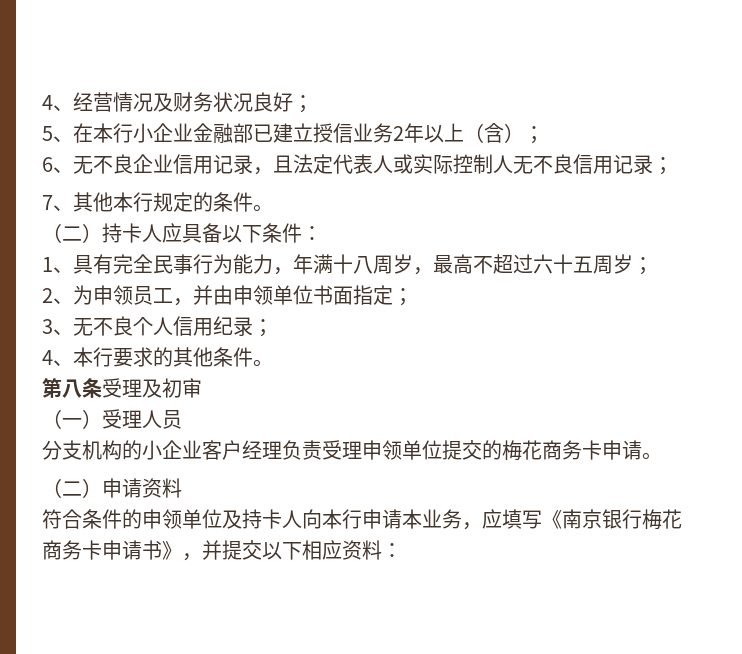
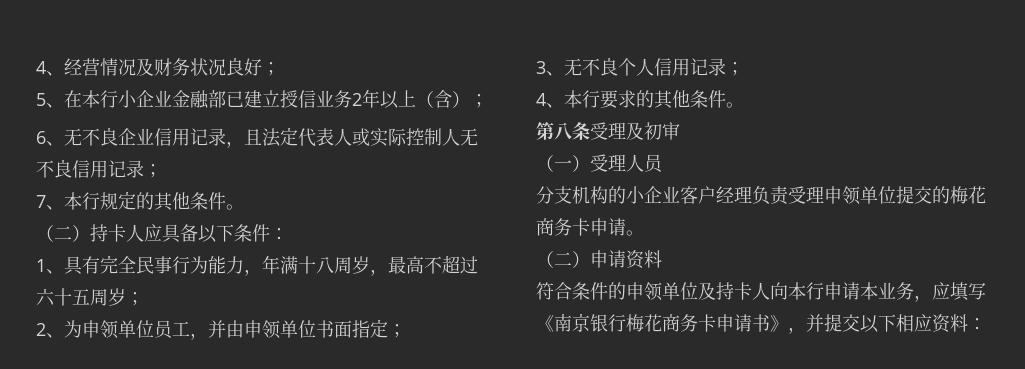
[73,192,113,212] 其他 -> (64, 207) none
(213, 202) none -> [154,192,190,211] 其他
(133, 295) none -> [118,320,154,338] 单位
[213,316,233,335] 纪 -> [690,58,708,76] 记

